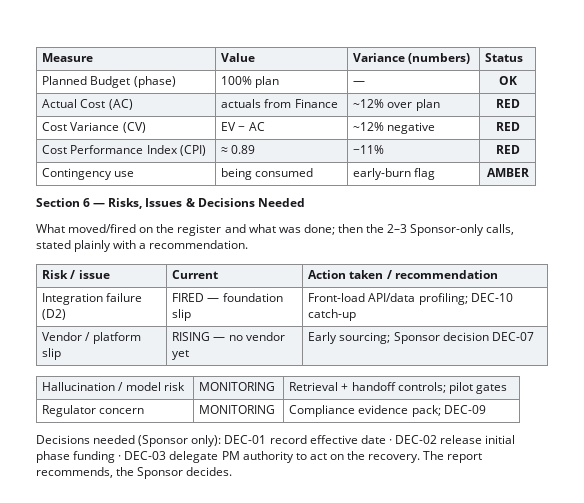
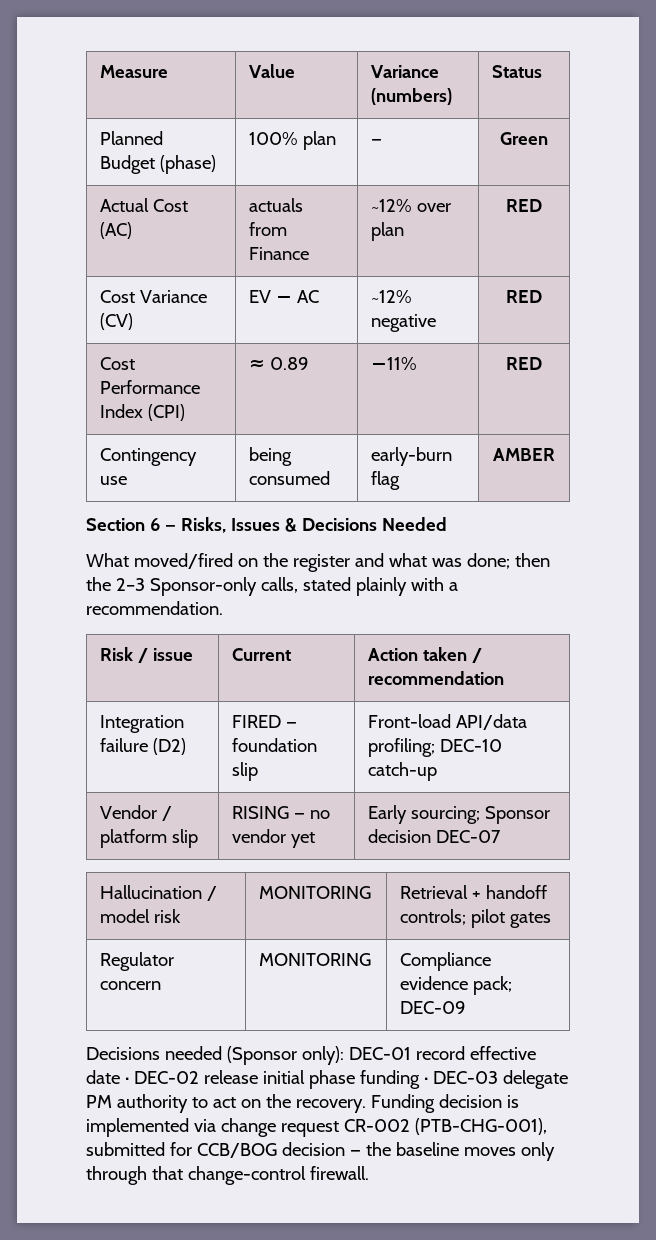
[498,76,517,85] OK -> [500,132,548,145] Green
[423,451,483,463] [36,467,233,479] The report recommends, the Sponsor decides. -> [370,1094,519,1113] [86,1118,547,1137] [86,1142,555,1161] [86,1166,369,1185] Funding decision is implemented via change request CR-002 (PTB-CHG-001), submitted for CCB/BOG decision — the baseline moves only through that change-control firewall.

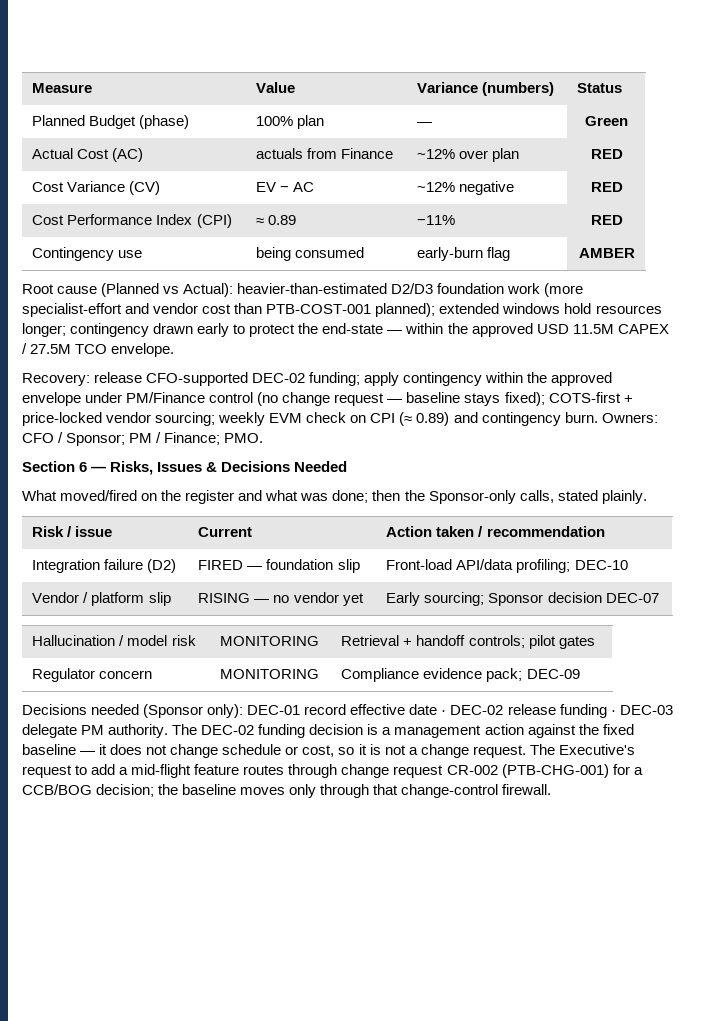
(555, 454) none -> [22,283,584,297] [22,303,662,317] [22,323,669,337] [22,343,175,357] [22,372,613,386] [22,392,633,406] [22,412,658,426] [22,432,264,446] // Root cause (Planned vs Actual): heavier-than-estimated D2/D3 foundation work (more specialist-effort and vendor cost than PTB-COST-001 planned); extended windows hold resources longer; contingency drawn early to protect the end-state — within the approved USD 11.5M CAPEX / 27.5M TCO envelope. // Recovery: release CFO-supported DEC-02 funding; apply contingency within the approved envelope under PM/Finance control (no change request — baseline stays fixed); COTS-first + price-locked vendor sourcing; weekly EVM check on CPI (≈ 0.89) and contingency burn. Owners: CFO / Sponsor; PM / Finance; PMO.
[115,578,145,591] 2–3 -> (425, 495) none
[355,577,458,596] [86,601,223,615] plainly with a recommendation. -> [601,490,647,504] plainly.
[367,762,437,781] catch-up -> (628, 565) none
[262,1070,355,1089] initial phase -> (556, 709) none
[116,1094,519,1113] [86,1118,547,1137] [86,1142,361,1158] authority to act on the recovery. Funding decision is implemented via change request CR-002 (PTB-CHG-001), submitted for CCB/BOG decision — -> [108,724,634,738] [22,744,635,758] [22,764,643,778] [22,784,155,797] authority. The DEC-02 funding decision is a management action against the fixed baseline — it does not change schedule or cost, so it is not a change request. The Executive's request to add a mid-flight feature routes through change request CR-002 (PTB-CHG-001) for a CCB/BOG decision;

